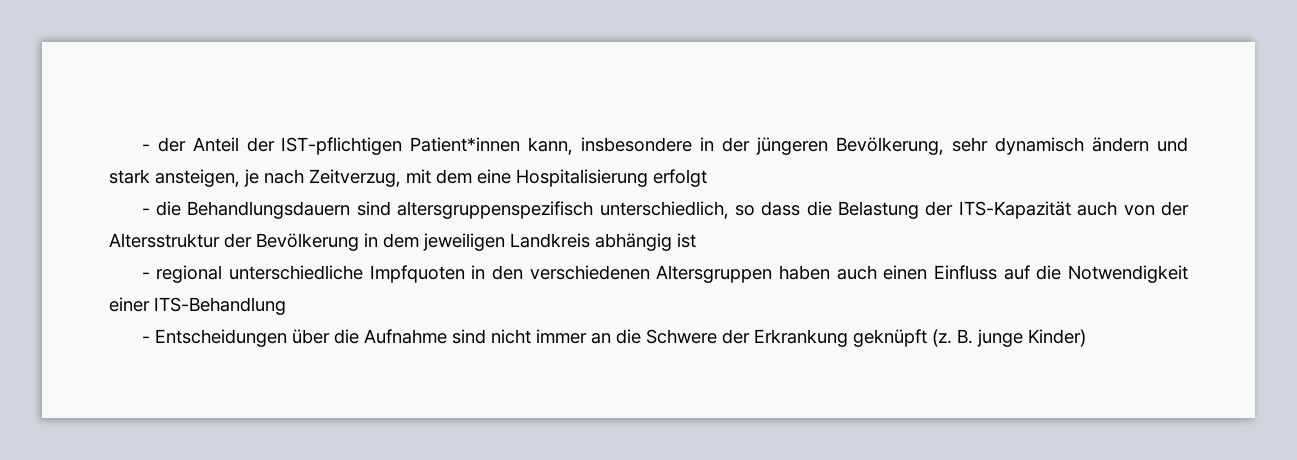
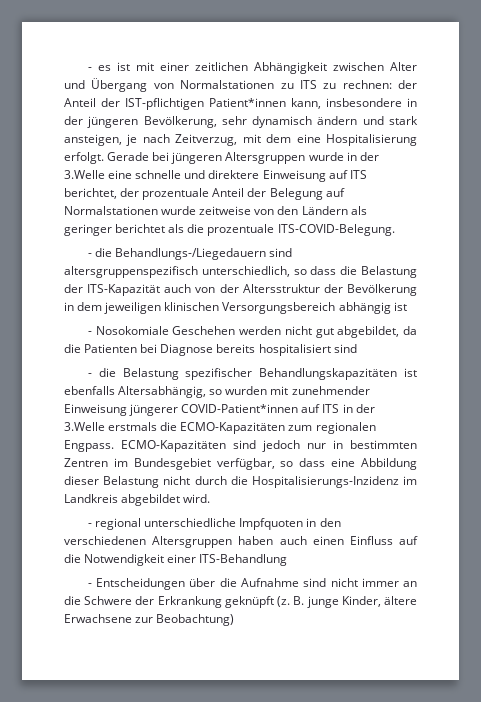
[141,144,150,151] - -> [87,62,417,74] [64,78,392,92] - es ist mit einer zeitlichen Abhängigkeit zwischen Alter und Übergang von Normalstationen zu ITS zu rechnen:
[653,169,707,187] [141,201,351,219] erfolgt // - die Behandlungsdauern -> [64,152,379,164] [64,170,367,182] [64,188,345,200] [64,206,367,215] [64,224,395,236] [87,248,267,260] erfolgt. Gerade bei jüngeren Altersgruppen wurde in der 3.Welle eine schnelle und direktere Einweisung auf ITS berichtet, der prozentuale Anteil der Belegung auf Normalstationen wurde zeitweise von den Ländern als geringer berichtet als die prozentuale ITS-COVID-Belegung. // - die Behandlungs-/Liegedauern
[510,233,590,248] Landkreis -> [164,302,336,314] klinischen Versorgungsbereich
(696, 240) none -> [87,326,417,338] [64,344,357,356] [87,368,417,380] [64,386,370,398] [64,404,375,416] [64,422,376,434] [64,440,417,452] [64,458,417,470] [64,476,417,488] [64,494,211,506] // - Nosokomiale Geschehen werden nicht gut abgebildet, da die Patienten bei Diagnose bereits hospitalisiert sind // - die Belastung spezifischer Behandlungskapazitäten ist ebenfalls Altersabhängig, so wurden mit zunehmender Einweisung jüngerer COVID-Patient*innen auf ITS in der 3.Welle erstmals die ECMO-Kapazitäten zum regionalen Engpass. ECMO-Kapazitäten sind jedoch nur in bestimmten Zentren im Bundesgebiet verfügbar, so dass eine Abbildung dieser Belastung nicht durch die Hospitalisierungs-Inzidenz im Landkreis abgebildet wird.
[1027,329,1086,347] Kinder) -> [341,596,417,607] [64,614,235,626] Kinder, ältere Erwachsene zur Beobachtung)

